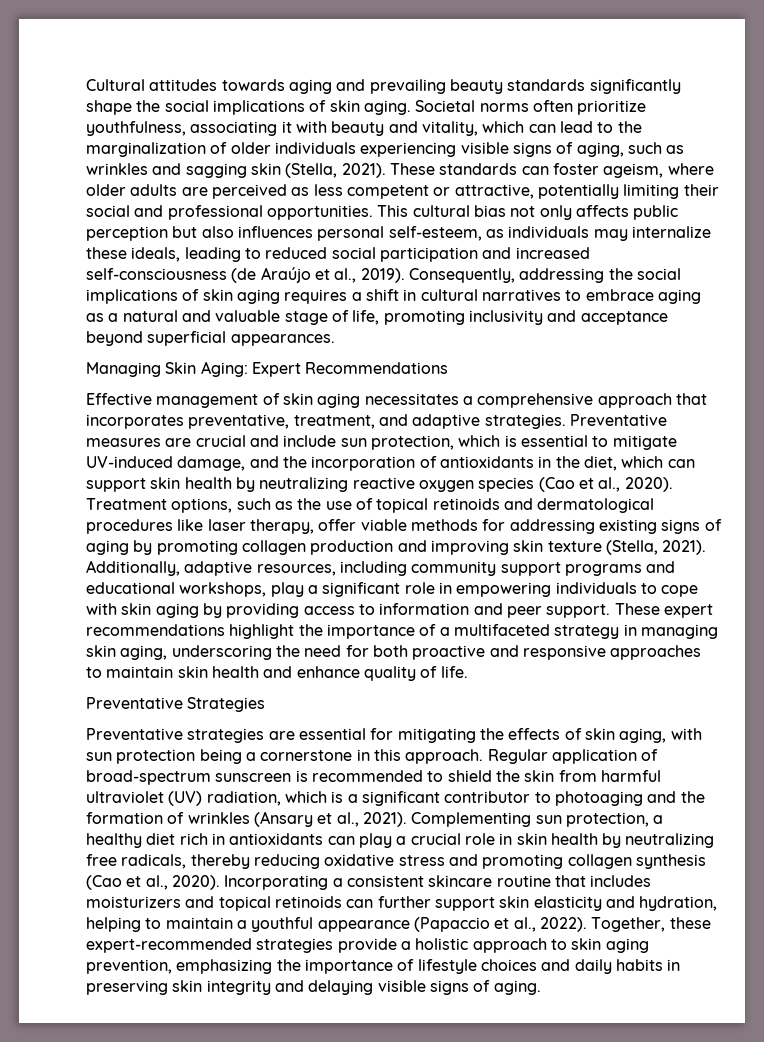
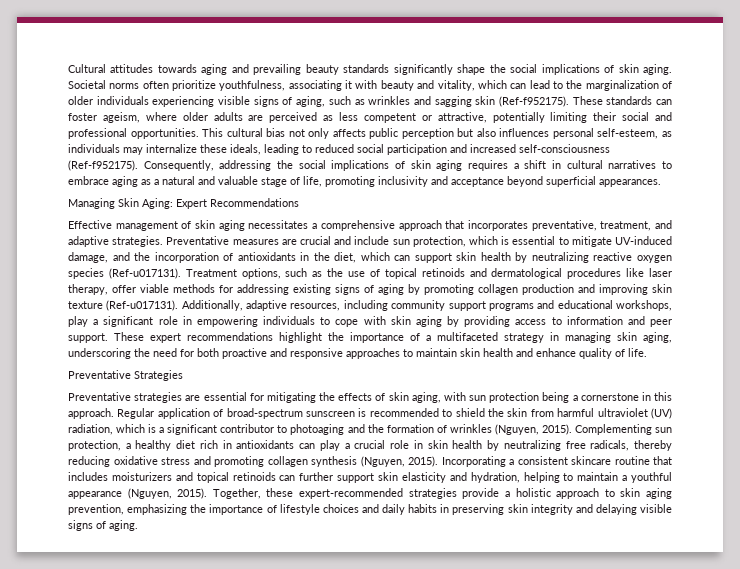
[285,163,386,178] (Stella, 2021). -> [498,96,569,107] (Ref-f952175).
[231,267,405,283] (de Araújo et al., 2019). -> [68,160,138,171] (Ref-f952175).
[538,477,673,492] (Cao et al., 2020). -> [108,268,181,279] (Ref-u017131).
[605,540,707,555] (Stella, 2021). -> [106,300,179,311] (Ref-u017131).
[253,811,407,827] (Ansary et al., 2021). -> [494,424,572,435] (Nguyen, 2015).
[86,875,220,890] (Cao et al., 2020). -> [360,456,438,467] (Nguyen, 2015).
[413,917,587,932] (Papaccio et al., 2022). -> [127,488,208,499] (Nguyen, 2015).

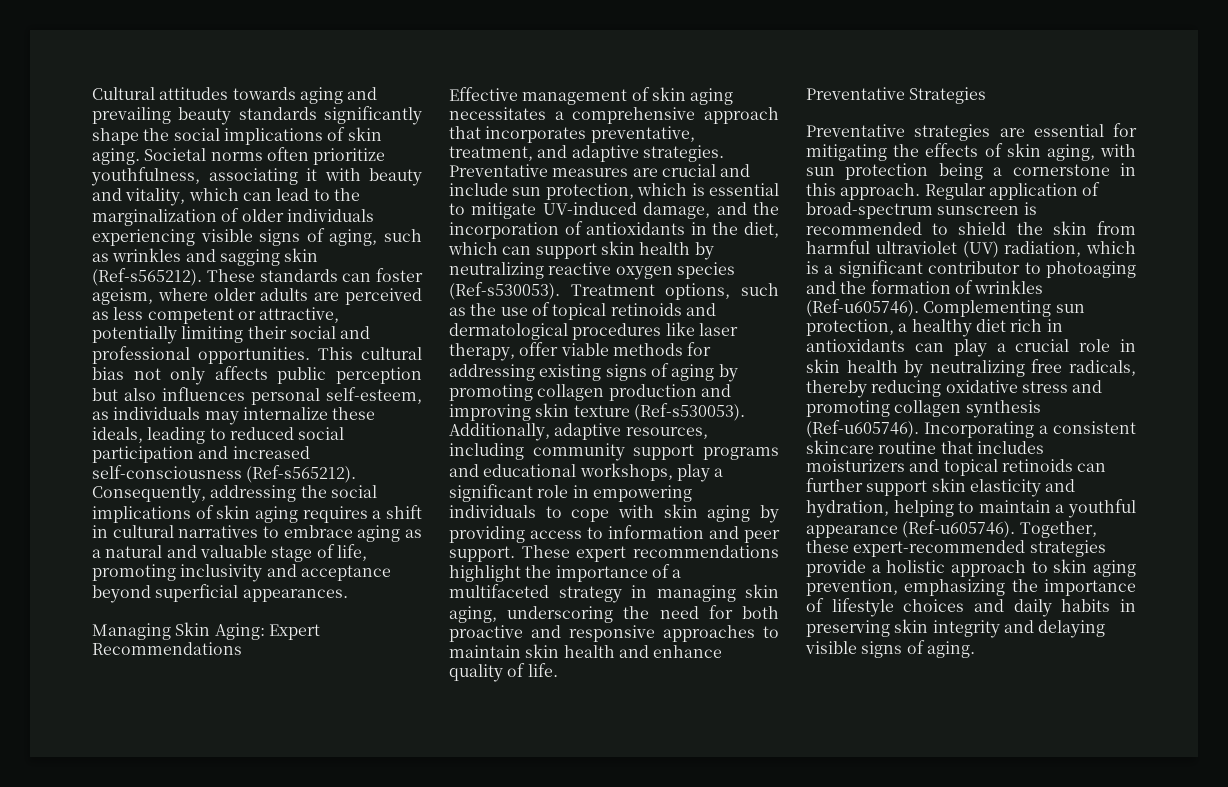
[498,96,569,107] (Ref-f952175). -> [92,268,202,286] (Ref-s565212).
[68,160,138,171] (Ref-f952175). -> [246,465,357,483] (Ref-s565212).
[108,268,181,279] (Ref-u017131). -> [449,282,560,300] (Ref-s530053).
[106,300,179,311] (Ref-u017131). -> [633,403,745,421] (Ref-s530053).
[494,424,572,435] (Nguyen, 2015). -> [806,299,919,317] (Ref-u605746).
[360,456,438,467] (Nguyen, 2015). -> [806,420,919,438] (Ref-u605746).
[127,488,208,499] (Nguyen, 2015). -> [902,520,1016,538] (Ref-u605746).

